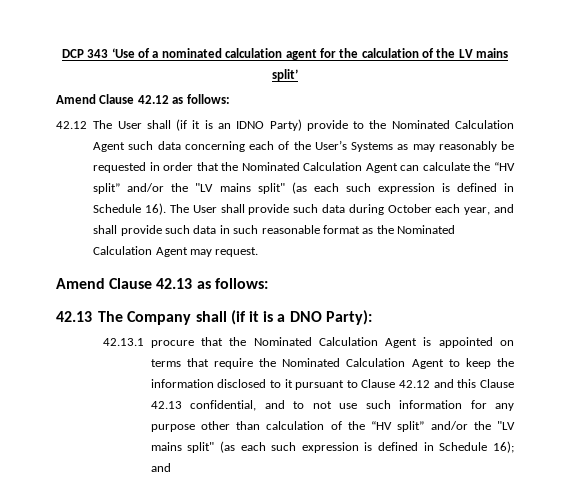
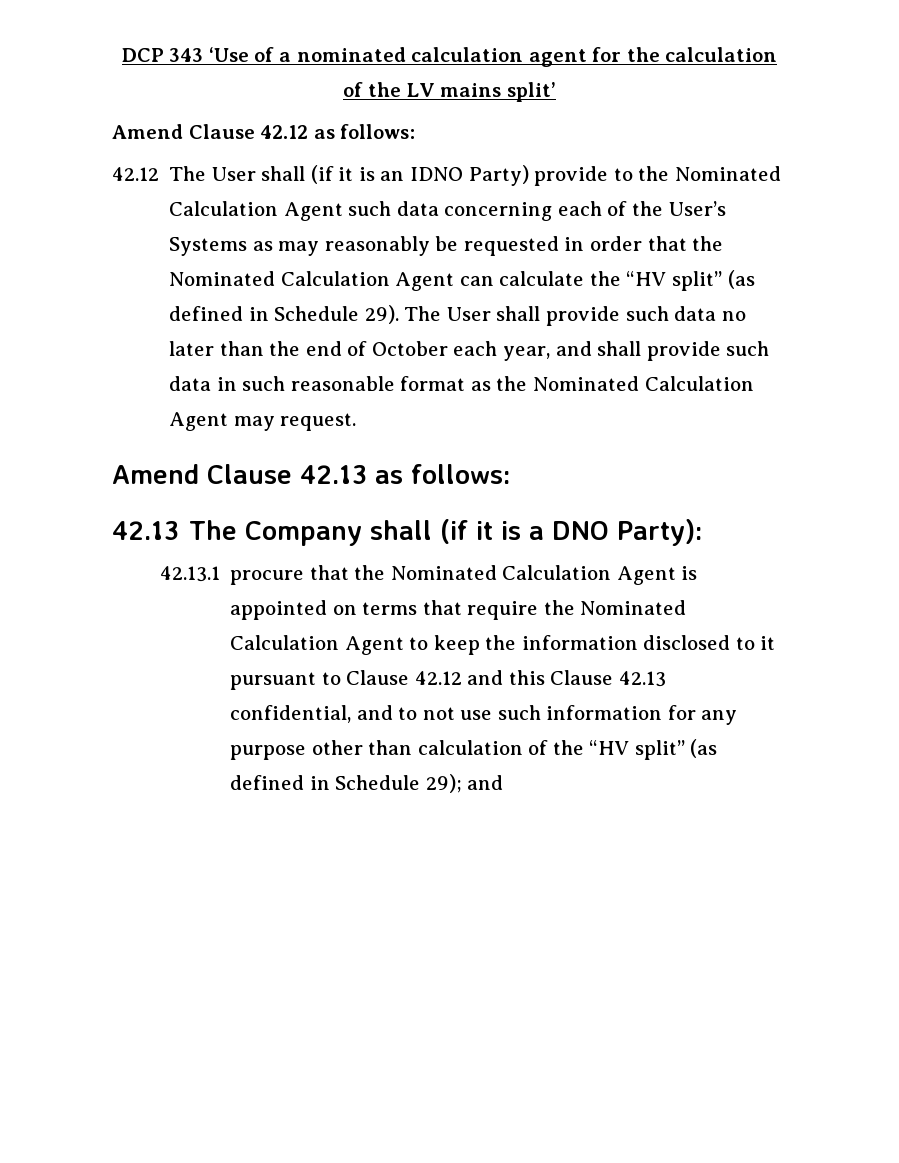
[127,182,514,194] [93,203,167,215] and/or the "LV mains split" (as each such expression is defined in Schedule 16). -> [727,270,755,289] [169,305,399,324] (as defined in Schedule 29).
[348,204,384,215] during -> [721,311,746,321] [169,341,368,356] no later than the end of
[430,421,516,430] [150,441,514,453] and/or the "LV mains split" (as each such expression is defined in Schedule 16); -> [690,739,718,758] [229,774,462,793] (as defined in Schedule 29);

